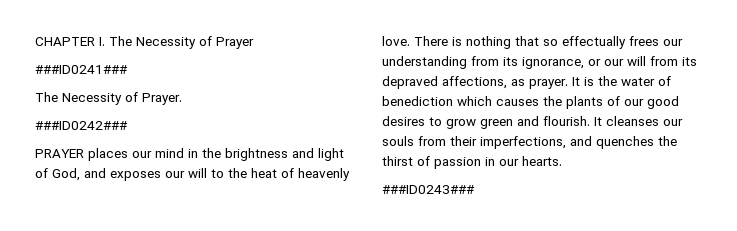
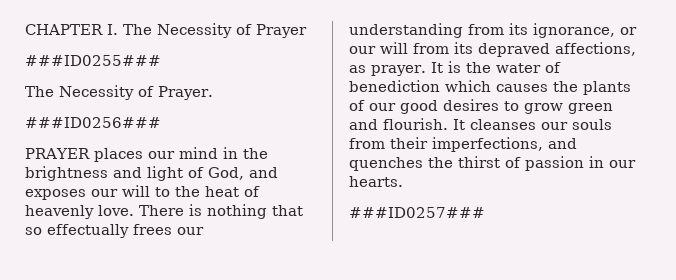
[35,65,128,74] ###ID0241### -> [25,55,161,66] ###ID0255###
[35,121,128,130] ###ID0242### -> [25,117,161,128] ###ID0256###
[382,185,475,194] ###ID0243### -> [349,207,485,218] ###ID0257###

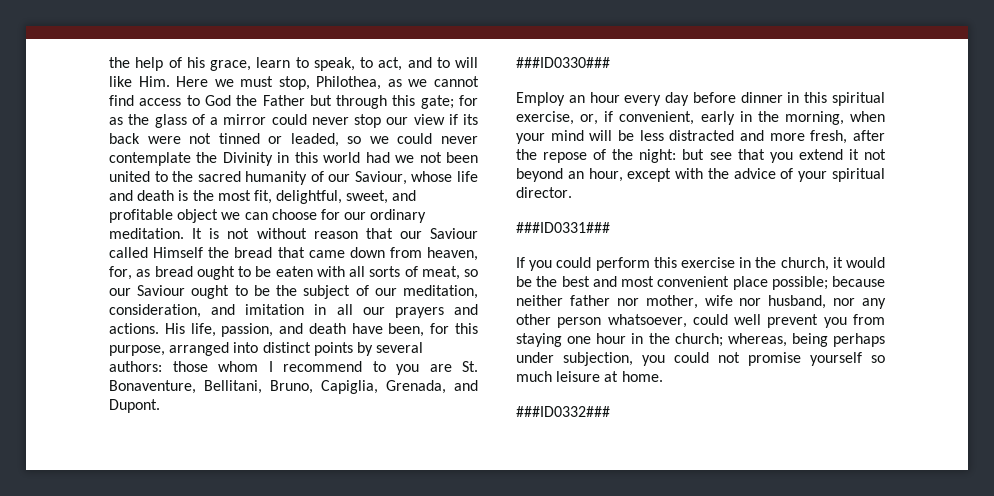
[25,23,307,38] [25,55,161,66] [25,85,213,100] [25,117,161,128] [25,147,268,162] [25,166,278,181] [25,185,260,200] [25,204,303,219] [25,224,204,238] [349,23,637,38] [349,42,636,57] [349,61,561,76] [349,80,631,95] [349,99,613,114] [349,118,612,130] [349,137,577,152] [349,156,636,171] [349,176,403,187] [349,207,485,218] CHAPTER I. The Necessity of Prayer // ###ID0255### // The Necessity of Prayer. // ###ID0256### // PRAYER places our mind in the brightness and light of God, and exposes our will to the heat of heavenly love. There is nothing that so effectually frees our understanding from its ignorance, or our will from its depraved affections, as prayer. It is the water of benediction which causes the plants of our good desires to grow green and flourish. It cleanses our souls from their imperfections, and quenches the thirst of passion in our hearts. // ###ID0257### -> [109,57,478,71] [109,76,479,90] [109,95,479,109] [109,114,478,128] [109,133,478,147] [109,152,479,166] [109,171,478,185] [109,190,417,204] [109,209,427,223] [109,228,478,239] [109,247,478,261] [109,266,478,280] [109,285,478,299] [109,304,478,318] [109,323,478,337] [109,342,424,356] [109,361,478,375] [109,380,478,394] [109,399,160,413] [516,57,610,68] [516,92,885,106] [516,111,885,125] [516,130,885,144] [516,149,886,163] [516,168,885,182] [516,187,572,198] [516,222,610,233] [516,257,885,271] [516,276,885,290] [516,295,886,309] [516,314,885,328] [516,333,885,347] [516,352,885,366] [516,371,663,382] [516,406,610,417] the help of his grace, learn to speak, to act, and to will like Him. Here we must stop, Philothea, as we cannot find access to God the Father but through this gate; for as the glass of a mirror could never stop our view if its back were not tinned or leaded, so we could never contemplate the Divinity in this world had we not been united to the sacred humanity of our Saviour, whose life and death is the most fit, delightful, sweet, and profitable object we can choose for our ordinary meditation. It is not without reason that our Saviour called Himself the bread that came down from heaven, for, as bread ought to be eaten with all sorts of meat, so our Saviour ought to be the subject of our meditation, consideration, and imitation in all our prayers and actions. His life, passion, and death have been, for this purpose, arranged into distinct points by several authors: those whom I recommend to you are St. Bonaventure, Bellitani, Bruno, Capiglia, Grenada, and Dupont. // ###ID0330### // Employ an hour every day before dinner in this spiritual exercise, or, if convenient, early in the morning, when your mind will be less distracted and more fresh, after the repose of the night: but see that you extend it not beyond an hour, except with the advice of your spiritual director. // ###ID0331### // If you could perform this exercise in the church, it would be the best and most convenient place possible; because neither father nor mother, wife nor husband, nor any other person whatsoever, could well prevent you from staying one hour in the church; whereas, being perhaps under subjection, you could not promise yourself so much leisure at home. // ###ID0332###

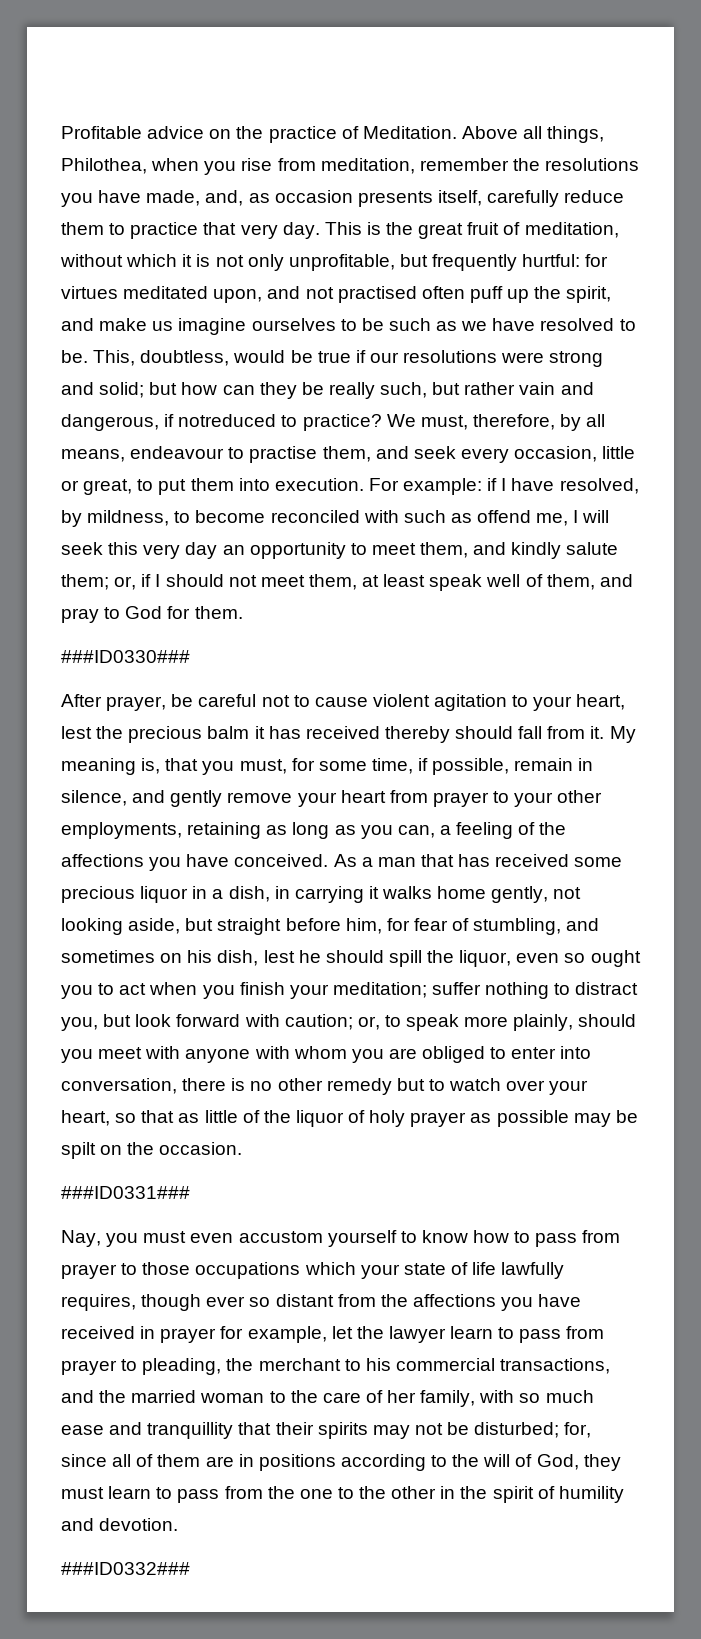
[109,57,478,71] [109,76,479,90] [109,95,479,109] [109,114,478,128] [109,133,478,147] [109,152,479,166] [109,171,478,185] [109,190,417,204] [109,209,427,223] [109,228,478,239] [109,247,478,261] [109,266,478,280] [109,285,478,299] [109,304,478,318] [109,323,478,337] [109,342,424,356] [109,361,478,375] [109,380,478,394] [109,399,160,413] [516,57,610,68] [516,92,885,106] [516,111,885,125] [516,130,885,144] [516,149,886,163] [516,168,885,182] [516,187,572,198] [516,222,610,233] [516,257,885,271] [516,276,885,290] [516,295,886,309] [516,314,885,328] [516,333,885,347] [516,352,885,366] [516,371,663,382] the help of his grace, learn to speak, to act, and to will like Him. Here we must stop, Philothea, as we cannot find access to God the Father but through this gate; for as the glass of a mirror could never stop our view if its back were not tinned or leaded, so we could never contemplate the Divinity in this world had we not been united to the sacred humanity of our Saviour, whose life and death is the most fit, delightful, sweet, and profitable object we can choose for our ordinary meditation. It is not without reason that our Saviour called Himself the bread that came down from heaven, for, as bread ought to be eaten with all sorts of meat, so our Saviour ought to be the subject of our meditation, consideration, and imitation in all our prayers and actions. His life, passion, and death have been, for this purpose, arranged into distinct points by several authors: those whom I recommend to you are St. Bonaventure, Bellitani, Bruno, Capiglia, Grenada, and Dupont. // ###ID0330### // Employ an hour every day before dinner in this spiritual exercise, or, if convenient, early in the morning, when your mind will be less distracted and more fresh, after the repose of the night: but see that you extend it not beyond an hour, except with the advice of your spiritual director. // ###ID0331### // If you could perform this exercise in the church, it would be the best and most convenient place possible; because neither father nor mother, wife nor husband, nor any other person whatsoever, could well prevent you from staying one hour in the church; whereas, being perhaps under subjection, you could not promise yourself so much leisure at home. -> [61,126,605,143] [61,158,640,175] [61,190,625,207] [61,222,619,239] [60,254,609,271] [61,286,612,303] [61,318,636,335] [61,350,604,367] [61,382,594,399] [61,414,606,431] [61,446,636,463] [61,478,639,495] [61,510,610,527] [61,542,619,559] [61,574,633,591] [61,606,243,623] [61,650,190,663] [61,694,626,711] [61,726,636,743] [61,758,594,775] [61,790,603,807] [61,822,567,839] [61,854,623,871] [61,886,582,903] [61,918,600,935] [61,950,641,967] [61,982,639,999] [61,1014,637,1031] [61,1046,592,1063] [61,1078,589,1095] [61,1110,638,1127] [61,1142,243,1159] [61,1186,190,1199] [61,1230,621,1247] [61,1262,565,1279] [61,1294,582,1311] [61,1326,605,1343] [61,1358,611,1375] [61,1390,594,1407] [61,1422,592,1439] [61,1454,621,1471] [61,1486,624,1503] [61,1518,179,1531] Profitable advice on the practice of Meditation. Above all things, Philothea, when you rise from meditation, remember the resolutions you have made, and, as occasion presents itself, carefully reduce them to practice that very day. This is the great fruit of meditation, without which it is not only unprofitable, but frequently hurtful: for virtues meditated upon, and not practised often puff up the spirit, and make us imagine ourselves to be such as we have resolved to be. This, doubtless, would be true if our resolutions were strong and solid; but how can they be really such, but rather vain and dangerous, if notreduced to practice? We must, therefore, by all means, endeavour to practise them, and seek every occasion, little or great, to put them into execution. For example: if I have resolved, by mildness, to become reconciled with such as offend me, I will seek this very day an opportunity to meet them, and kindly salute them; or, if I should not meet them, at least speak well of them, and pray to God for them. // ###ID0330### // After prayer, be careful not to cause violent agitation to your heart, lest the precious balm it has received thereby should fall from it. My meaning is, that you must, for some time, if possible, remain in silence, and gently remove your heart from prayer to your other employments, retaining as long as you can, a feeling of the affections you have conceived. As a man that has received some precious liquor in a dish, in carrying it walks home gently, not looking aside, but straight before him, for fear of stumbling, and sometimes on his dish, lest he should spill the liquor, even so ought you to act when you finish your meditation; suffer nothing to distract you, but look forward with caution; or, to speak more plainly, should you meet with anyone with whom you are obliged to enter into conversation, there is no other remedy but to watch over your heart, so that as little of the liquor of holy prayer as possible may be spilt on the occasion. // ###ID0331### // Nay, you must even accustom yourself to know how to pass from prayer to those occupations which your state of life lawfully requires, though ever so distant from the affections you have received in prayer for example, let the lawyer learn to pass from prayer to pleading, the merchant to his commercial transactions, and the married woman to the care of her family, with so much ease and tranquillity that their spirits may not be disturbed; for, since all of them are in positions according to the will of God, they must learn to pass from the one to the other in the spirit of humility and devotion.

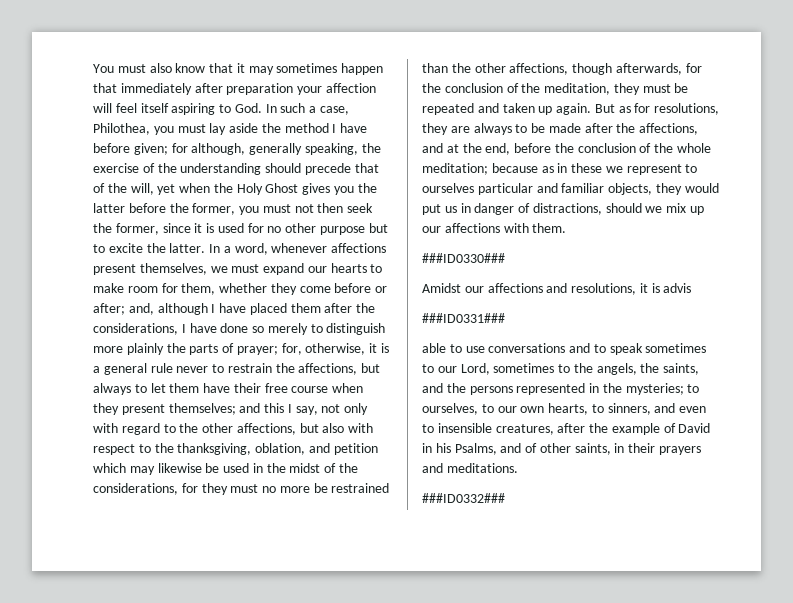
[61,126,605,143] [61,158,640,175] [61,190,625,207] [61,222,619,239] [60,254,609,271] [61,286,612,303] [61,318,636,335] [61,350,604,367] [61,382,594,399] [61,414,606,431] [61,446,636,463] [61,478,639,495] [61,510,610,527] [61,542,619,559] [61,574,633,591] [61,606,243,623] [61,650,190,663] [61,694,626,711] [61,726,636,743] [61,758,594,775] [61,790,603,807] [61,822,567,839] [61,854,623,871] [61,886,582,903] [61,918,600,935] [61,950,641,967] [61,982,639,999] [61,1014,637,1031] [61,1046,592,1063] [61,1078,589,1095] [61,1110,638,1127] [61,1142,243,1159] [61,1186,190,1199] [61,1230,621,1247] [61,1262,565,1279] [61,1294,582,1311] [61,1326,605,1343] [61,1358,611,1375] [61,1390,594,1407] [61,1422,592,1439] [61,1454,621,1471] [61,1486,624,1503] [61,1518,179,1531] Profitable advice on the practice of Meditation. Above all things, Philothea, when you rise from meditation, remember the resolutions you have made, and, as occasion presents itself, carefully reduce them to practice that very day. This is the great fruit of meditation, without which it is not only unprofitable, but frequently hurtful: for virtues meditated upon, and not practised often puff up the spirit, and make us imagine ourselves to be such as we have resolved to be. This, doubtless, would be true if our resolutions were strong and solid; but how can they be really such, but rather vain and dangerous, if notreduced to practice? We must, therefore, by all means, endeavour to practise them, and seek every occasion, little or great, to put them into execution. For example: if I have resolved, by mildness, to become reconciled with such as offend me, I will seek this very day an opportunity to meet them, and kindly salute them; or, if I should not meet them, at least speak well of them, and pray to God for them. // ###ID0330### // After prayer, be careful not to cause violent agitation to your heart, lest the precious balm it has received thereby should fall from it. My meaning is, that you must, for some time, if possible, remain in silence, and gently remove your heart from prayer to your other employments, retaining as long as you can, a feeling of the affections you have conceived. As a man that has received some precious liquor in a dish, in carrying it walks home gently, not looking aside, but straight before him, for fear of stumbling, and sometimes on his dish, lest he should spill the liquor, even so ought you to act when you finish your meditation; suffer nothing to distract you, but look forward with caution; or, to speak more plainly, should you meet with anyone with whom you are obliged to enter into conversation, there is no other remedy but to watch over your heart, so that as little of the liquor of holy prayer as possible may be spilt on the occasion. // ###ID0331### // Nay, you must even accustom yourself to know how to pass from prayer to those occupations which your state of life lawfully requires, though ever so distant from the affections you have received in prayer for example, let the lawyer learn to pass from prayer to pleading, the merchant to his commercial transactions, and the married woman to the care of her family, with so much ease and tranquillity that their spirits may not be disturbed; for, since all of them are in positions according to the will of God, they must learn to pass from the one to the other in the spirit of humility and devotion. -> [93,63,384,75] [93,83,376,95] [93,103,350,115] [93,123,368,135] [93,143,381,155] [93,163,379,175] [93,183,377,195] [93,203,374,215] [93,223,388,235] [93,243,387,255] [93,263,383,275] [93,283,388,295] [93,303,376,315] [93,323,386,335] [93,343,390,355] [93,363,381,375] [93,383,364,395] [93,403,369,415] [93,423,374,435] [93,443,378,455] [93,463,359,475] [93,483,390,495] [422,63,702,75] [422,83,689,95] [422,103,720,115] [422,123,699,135] [422,143,712,155] [422,163,698,175] [422,183,719,195] [422,203,705,215] [422,223,567,233] [422,253,505,263] [422,283,692,295] [422,313,505,323] [422,343,707,355] [422,363,700,375] [422,383,700,395] [422,403,707,415] [422,423,711,435] [422,443,702,455] [422,463,518,473] You must also know that it may sometimes happen that immediately after preparation your affection will feel itself aspiring to God. In such a case, Philothea, you must lay aside the method I have before given; for although, generally speaking, the exercise of the understanding should precede that of the will, yet when the Holy Ghost gives you the latter before the former, you must not then seek the former, since it is used for no other purpose but to excite the latter. In a word, whenever affections present themselves, we must expand our hearts to make room for them, whether they come before or after; and, although I have placed them after the considerations, I have done so merely to distinguish more plainly the parts of prayer; for, otherwise, it is a general rule never to restrain the affections, but always to let them have their free course when they present themselves; and this I say, not only with regard to the other affections, but also with respect to the thanksgiving, oblation, and petition which may likewise be used in the midst of the considerations, for they must no more be restrained than the other affections, though afterwards, for the conclusion of the meditation, they must be repeated and taken up again. But as for resolutions, they are always to be made after the affections, and at the end, before the conclusion of the whole meditation; because as in these we represent to ourselves particular and familiar objects, they would put us in danger of distractions, should we mix up our affections with them. // ###ID0330### // Amidst our affections and resolutions, it is advis // ###ID0331### // able to use conversations and to speak sometimes to our Lord, sometimes to the angels, the saints, and the persons represented in the mysteries; to ourselves, to our own hearts, to sinners, and even to insensible creatures, after the example of David in his Psalms, and of other saints, in their prayers and meditations.

